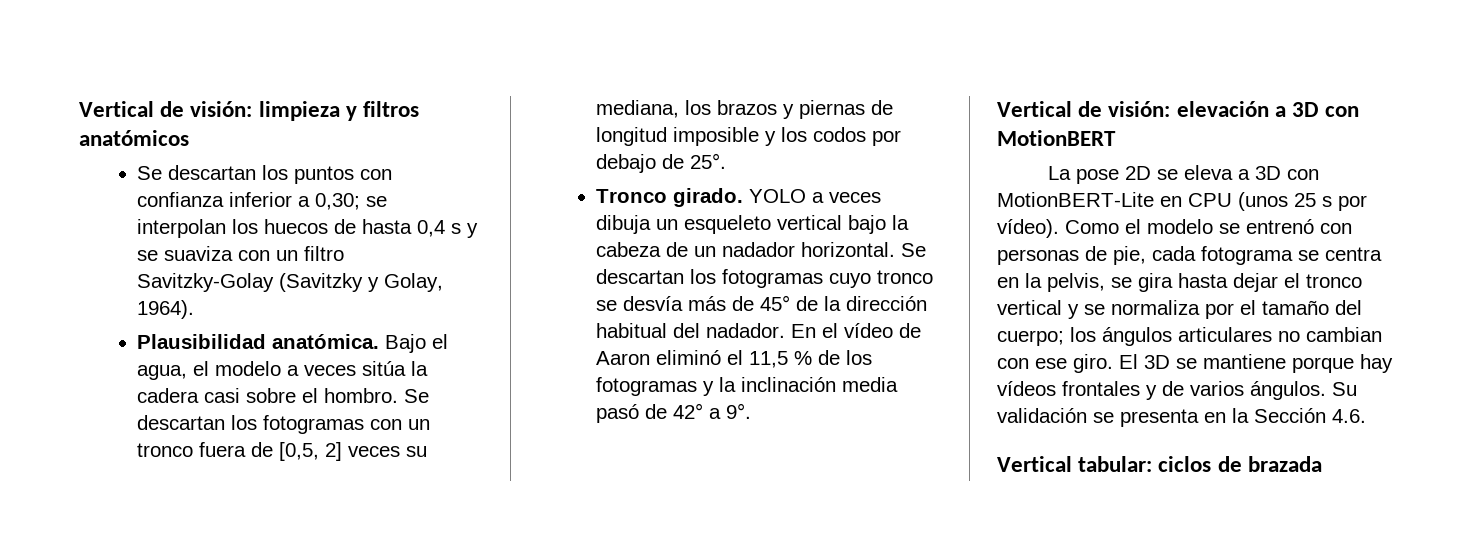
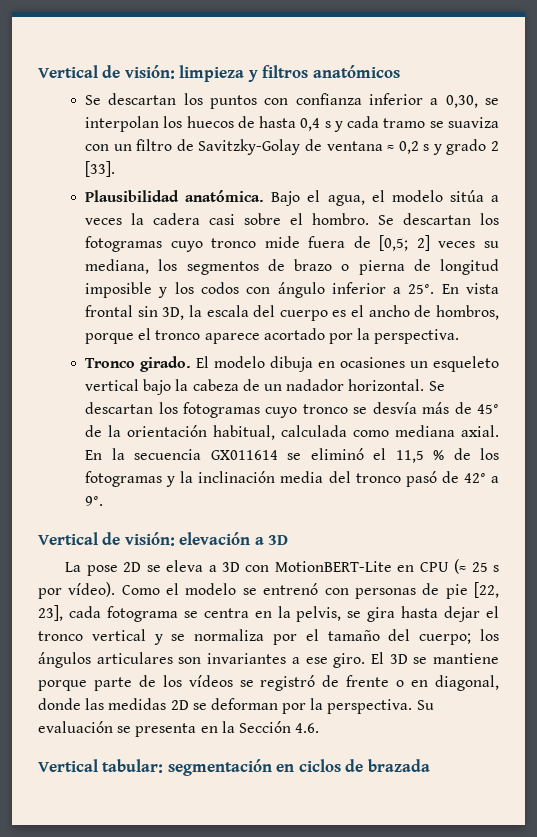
[315,193,361,210] 0,30; -> [445,95,478,108] 0,30,
(479, 230) none -> [347,116,426,128] cada tramo
[137,273,444,292] [137,300,195,319] Savitzky-Golay (Savitzky y Golay, 1964). -> [176,139,499,155] [85,161,116,177] de Savitzky-Golay de ventana ≈ 0,2 s y grado 2 [33].
[287,361,407,376] a veces sitúa -> [449,190,499,202] [85,218,123,225] sitúa a veces
[370,419,431,430] [137,443,194,457] con un tronco -> [170,236,300,252] cuyo tronco mide
[279,442,320,461] [0,5, -> [379,235,409,251] [0,5;
[717,100,866,119] brazos y piernas -> [186,259,405,275] segmentos de brazo o pierna
[872,130,902,146] [596,153,727,173] [596,188,882,207] [596,215,652,234] por debajo de 25°. // Tronco girado. YOLO a veces dibuja -> [246,282,499,298] [85,305,500,321] [85,328,460,344] [85,356,406,372] con ángulo inferior a 25°. En vista frontal sin 3D, la escala del cuerpo es el ancho de hombros, porque el tronco aparece acortado por la perspectiva. // Tronco girado. El modelo dibuja en ocasiones
[846,296,928,311] [596,323,922,338] [596,351,651,365] dirección habitual del nadador. En el vídeo de Aaron -> [127,425,500,440] [85,448,302,460] orientación habitual, calculada como mediana axial. En la secuencia GX011614 se
(899, 384) none -> [328,471,401,483] del tronco
[1325,106,1360,117] [997,130,1116,146] con MotionBERT -> (289, 540) none
[1238,192,1288,211] (unos -> [454,559,467,574] (≈
[1113,246,1146,265] pie, -> [445,582,500,599] [38,605,63,621] pie [22, 23],
[1278,327,1382,342] [997,358,1029,369] no cambian con -> [178,653,300,664] son invariantes a
[1360,354,1393,373] [997,381,1357,400] [997,408,1087,423] hay vídeos frontales y de varios ángulos. Su validación -> [93,675,500,691] [38,698,434,714] [38,721,113,733] parte de los vídeos se registró de frente o en diagonal, donde las medidas 2D se deforman por la perspectiva. Su evaluación
(1153, 464) none -> [167,759,295,776] segmentación en

